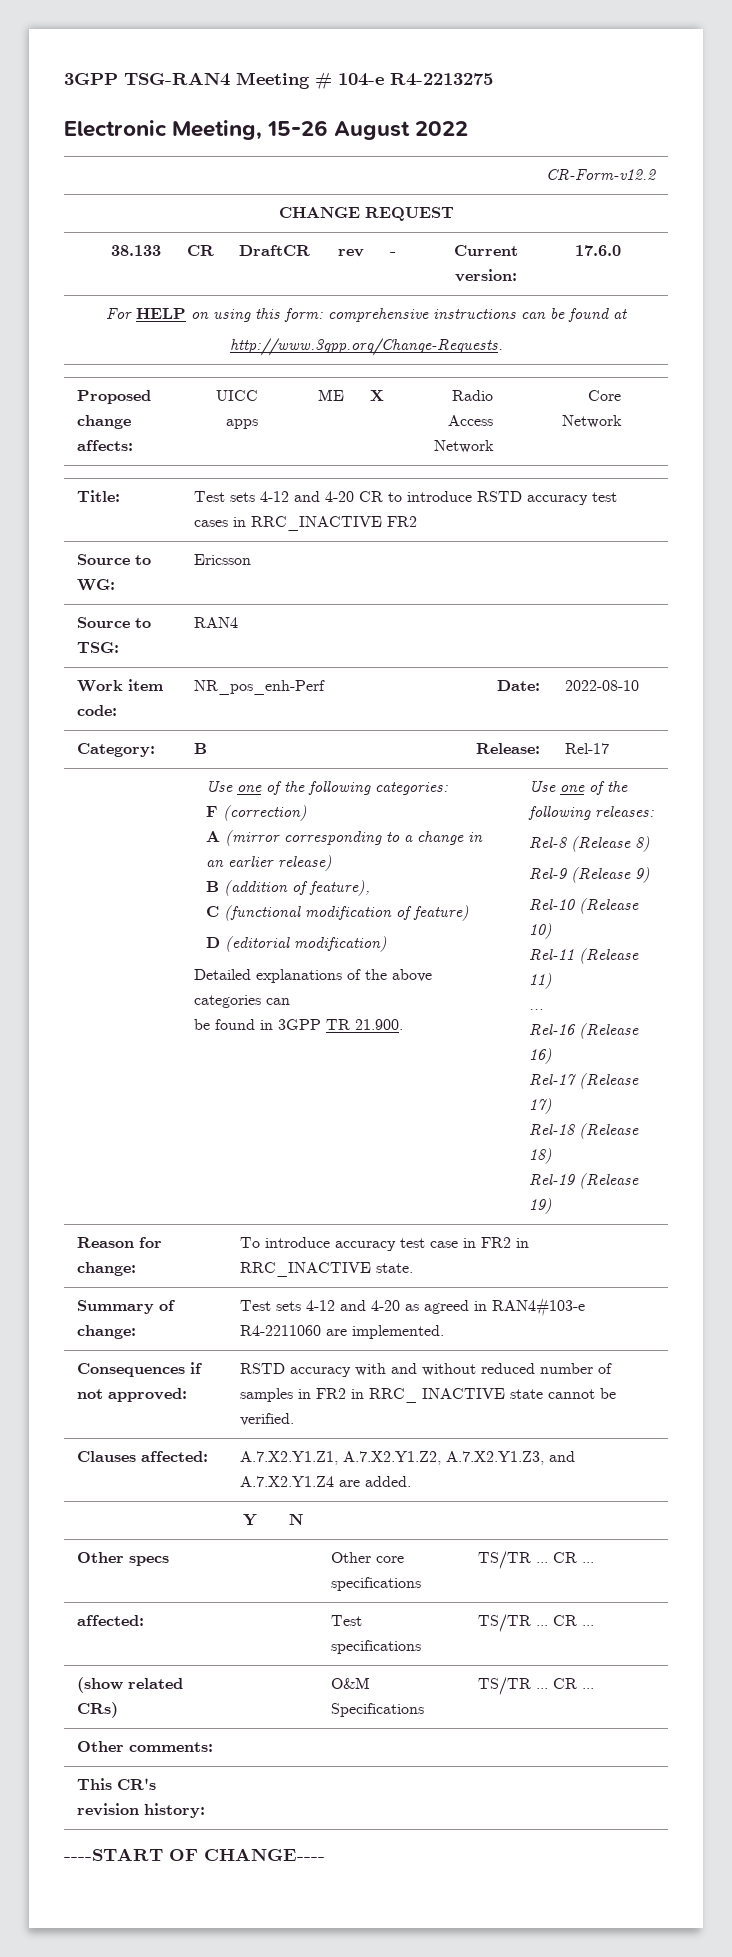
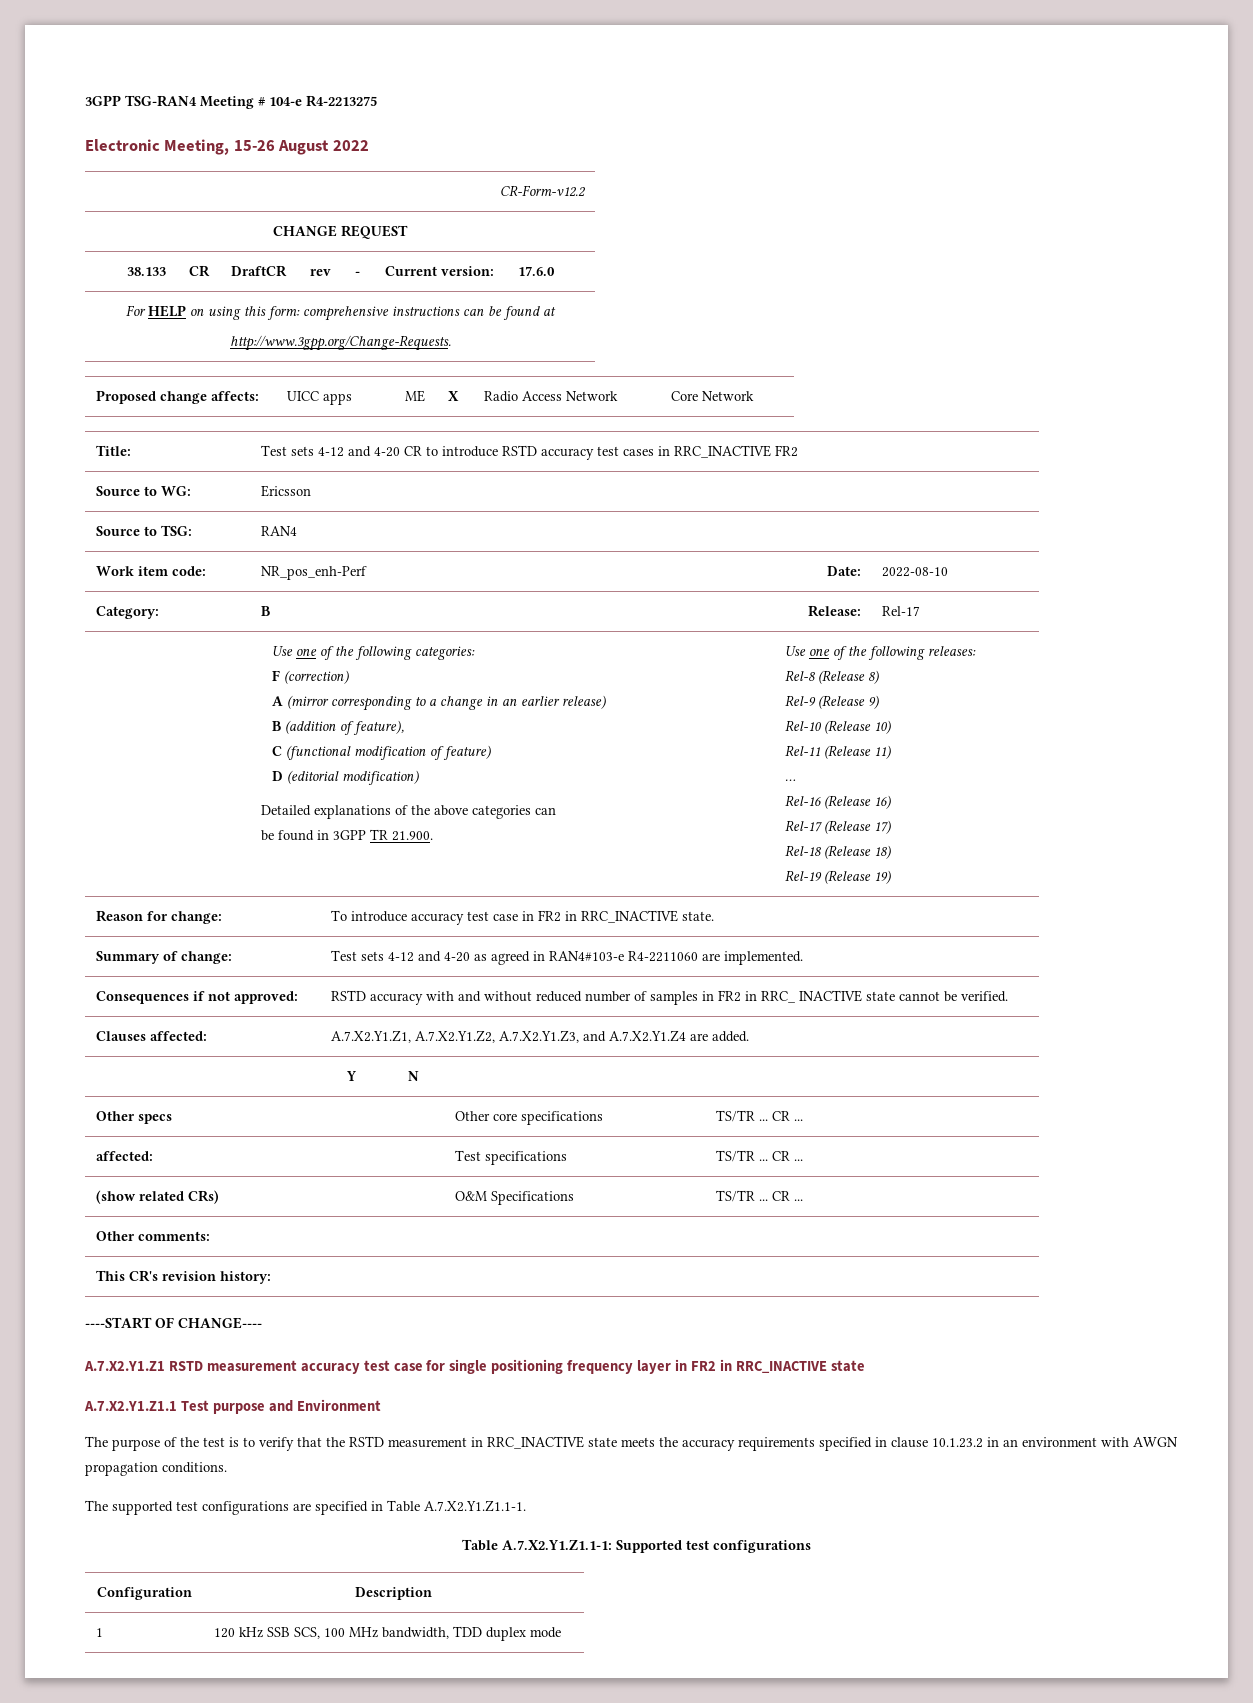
(325, 1854) none -> [84,1359,865,1374] [84,1399,381,1414] [85,1436,1178,1451] [85,1462,227,1476] [85,1500,526,1515] [461,1539,811,1553] [97,1587,192,1600] [355,1587,432,1600] [96,1628,104,1637] [214,1626,562,1641] // A.7.X2.Y1.Z1 RSTD measurement accuracy test case for single positioning frequency layer in FR2 in RRC_INACTIVE state // A.7.X2.Y1.Z1.1 Test purpose and Environment // The purpose of the test is to verify that the RSTD measurement in RRC_INACTIVE state meets the accuracy requirements specified in clause 10.1.23.2 in an environment with AWGN propagation conditions. // The supported test configurations are specified in Table A.7.X2.Y1.Z1.1-1. // Table A.7.X2.Y1.Z1.1-1: Supported test configurations // Configuration | Description // 1 | 120 kHz SSB SCS, 100 MHz bandwidth, TDD duplex mode

